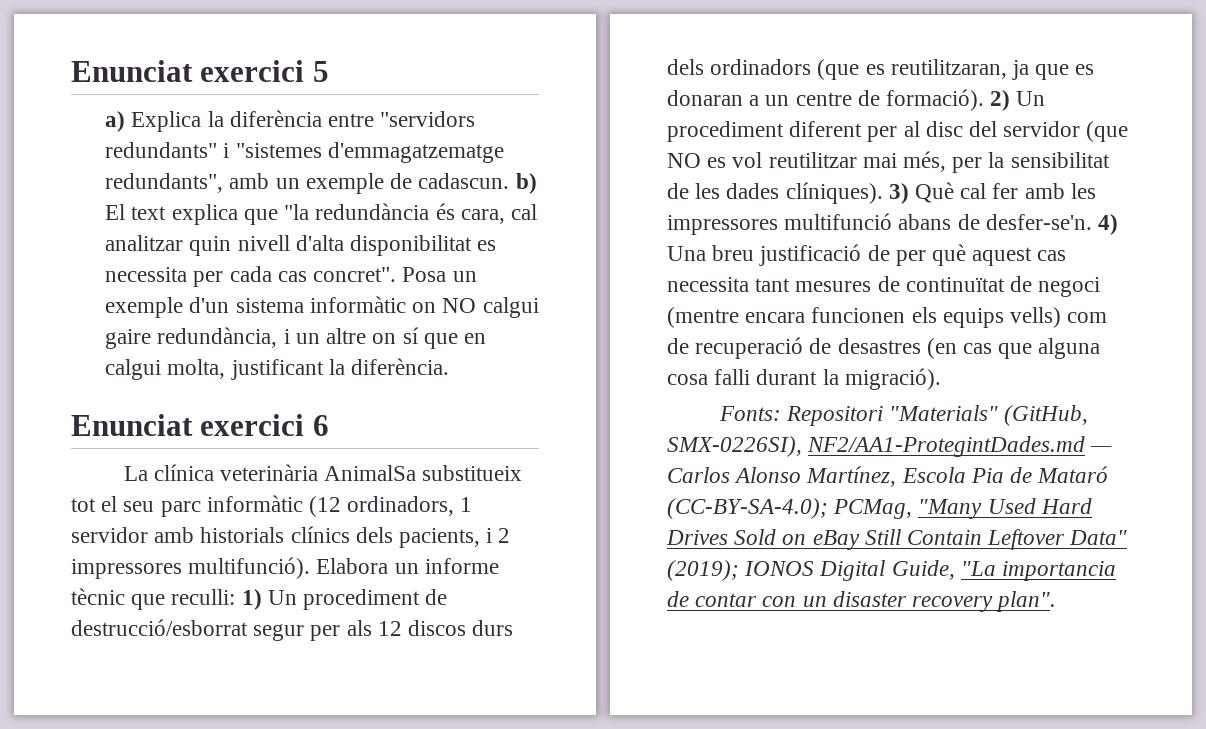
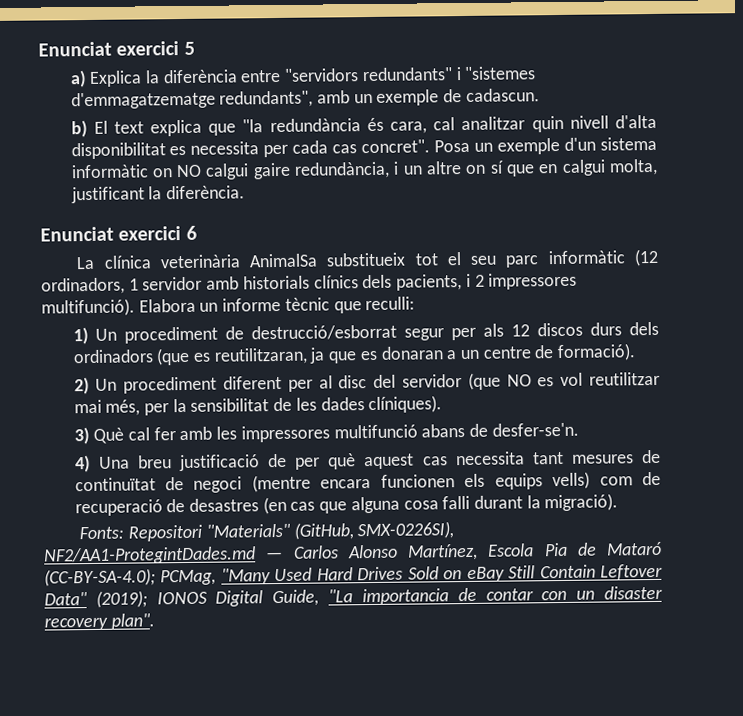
(510, 181) none -> (540, 95) //
(236, 597) none -> (416, 303) //
(985, 100) none -> (637, 352) //
(883, 193) none -> (443, 404) //
(1092, 222) none -> (579, 429) //

